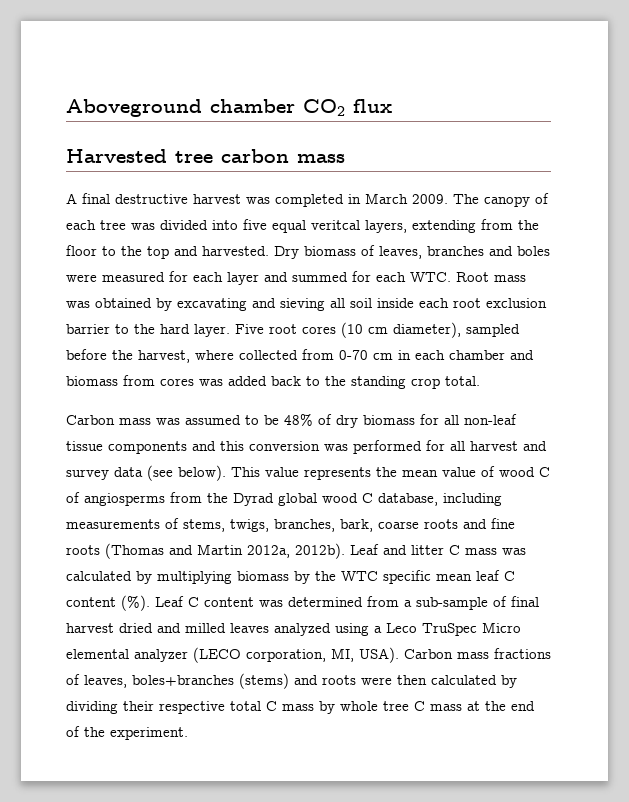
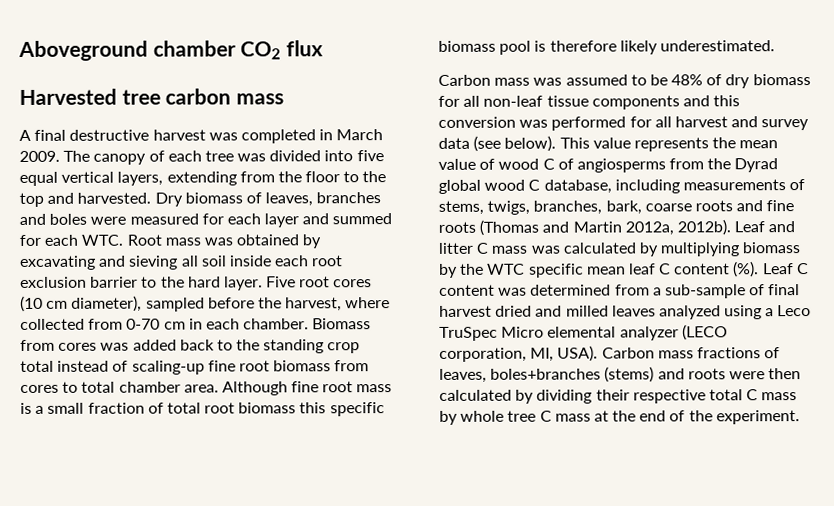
[311,220,360,230] veritcal -> [61,171,115,183] vertical
[449,350,534,360] [66,376,118,386] chamber and biomass -> [243,318,372,330] chamber. Biomass
[445,376,480,386] total. -> [20,360,370,375] [20,381,393,396] [20,402,385,417] [438,40,775,55] total instead of scaling-up fine root biomass from cores to total chamber area. Although fine root mass is a small fraction of total root biomass this specific biomass pool is therefore likely underestimated.

